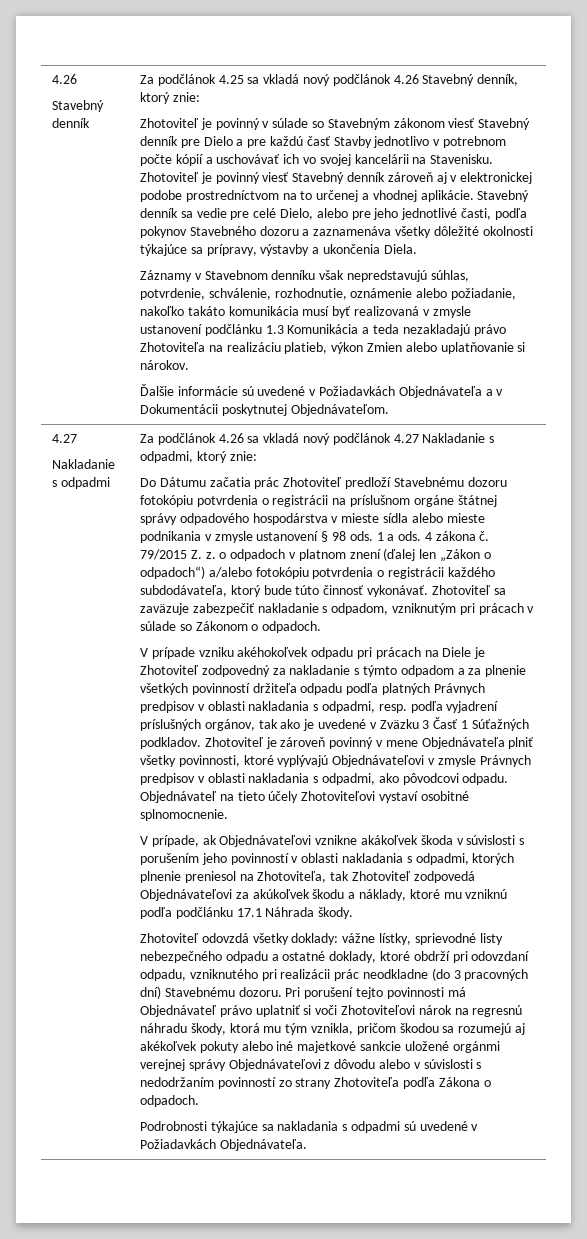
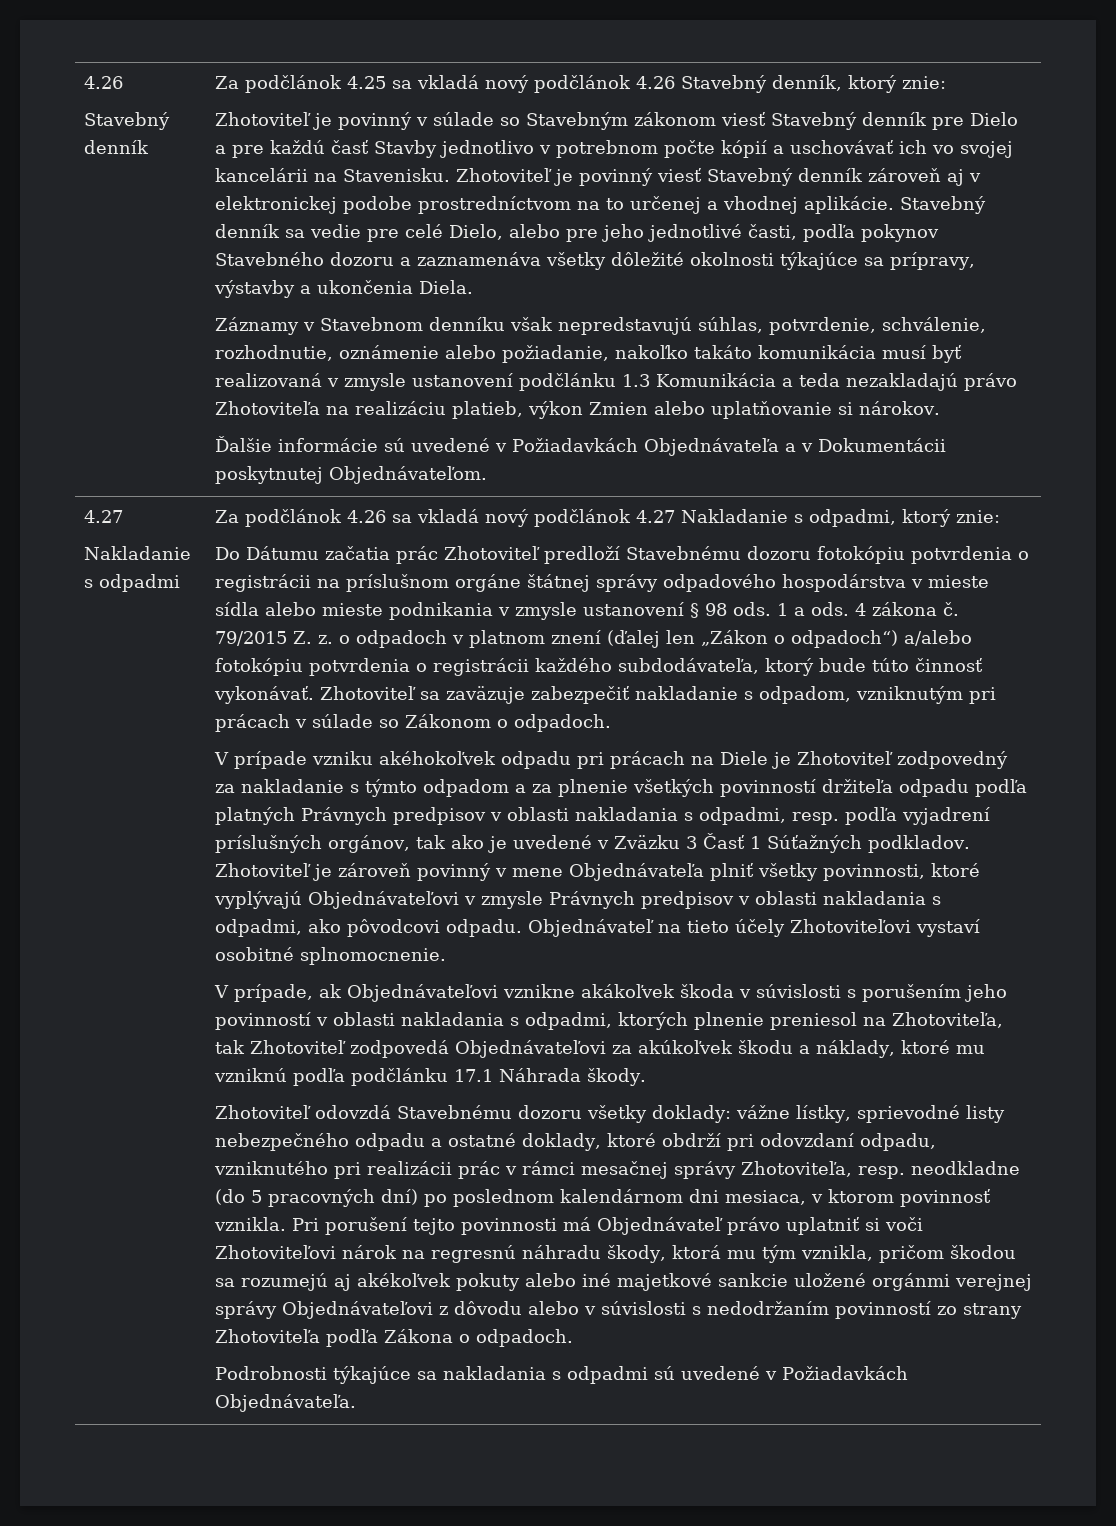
(249, 938) none -> [396,1105,582,1119] Stavebnému dozoru
(360, 975) none -> [504,1161,905,1179] v rámci mesačnej správy Zhotoviteľa, resp.
[453,970,461,979] 3 -> [250,1190,262,1203] 5
[164,987,282,997] Stavebnému dozoru. -> [423,1189,991,1207] [213,1217,286,1231] po poslednom kalendárnom dni mesiaca, v ktorom povinnosť vznikla.

